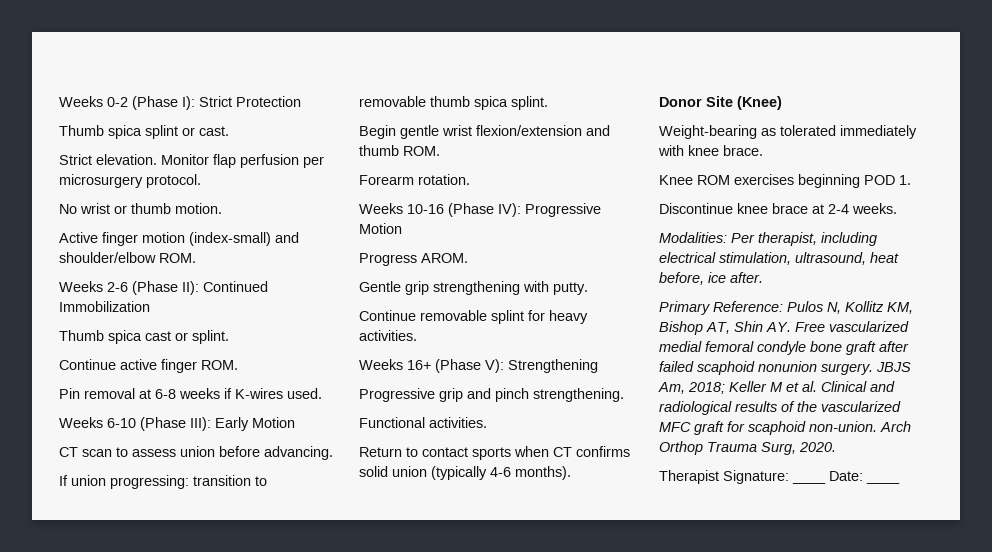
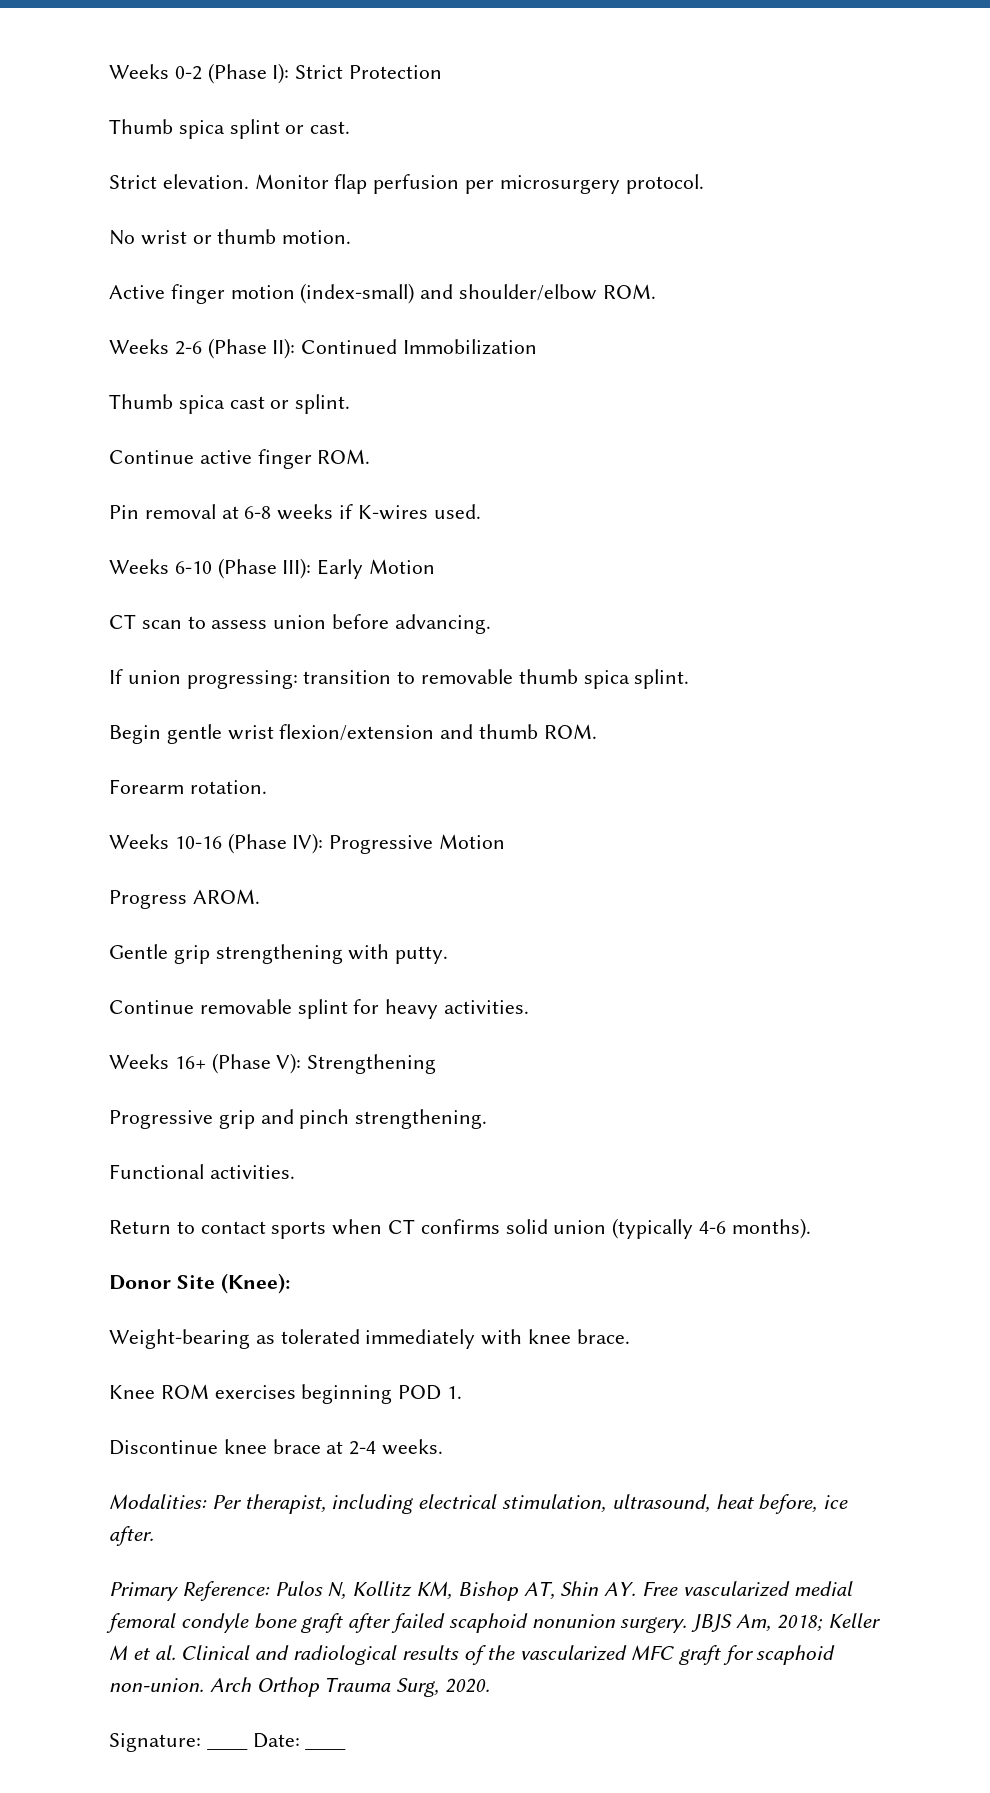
[737,96,782,110] (Knee) -> [220,1273,290,1294] (Knee):
[659,470,719,484] Therapist -> (491, 1685) none

